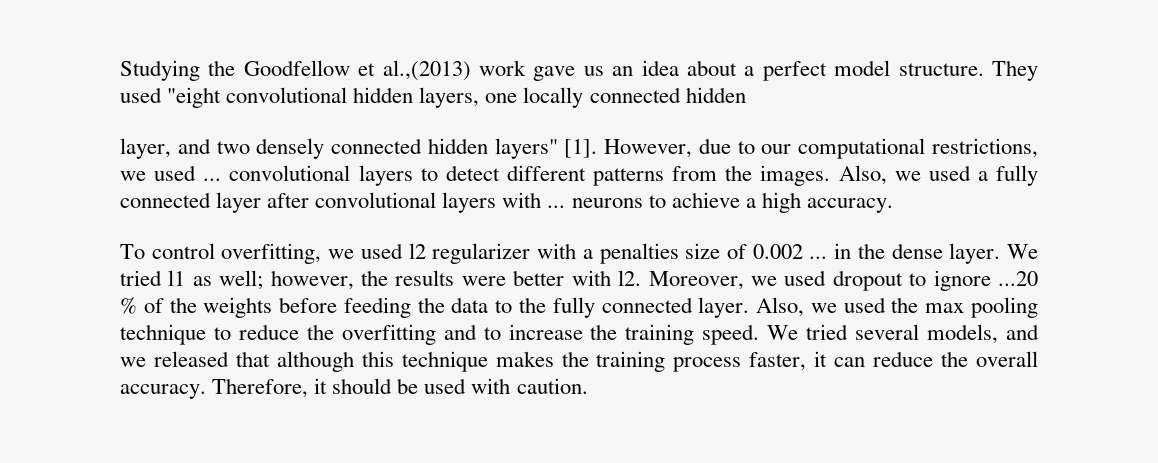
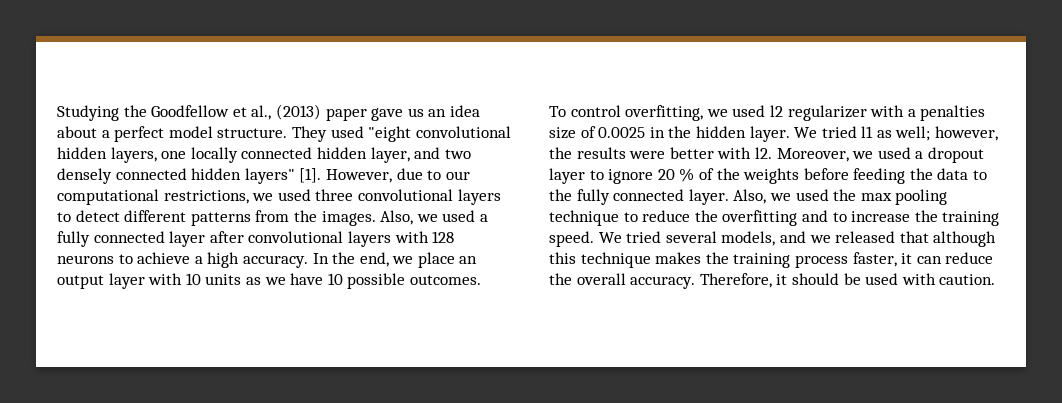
[382,60,526,81] al.,(2013) work -> [251,104,367,121] al., (2013) paper
(746, 95) // -> (367, 153) none
[203,178,222,181] ... -> [315,189,354,201] three
[547,205,566,208] ... -> [432,231,455,243] 128
(893, 205) none -> [312,252,478,268] [57,273,481,289] In the end, we place an output layer with 10 units as we have 10 possible outcomes.
[752,244,828,259] 0.002 ... -> [598,127,646,138] 0.0025
[891,243,943,259] dense -> [695,126,746,138] hidden
[832,270,903,291] dropout -> [915,147,984,163] [549,168,585,184] a dropout layer
[997,271,1038,286] ...20 -> [657,169,675,180] 20

